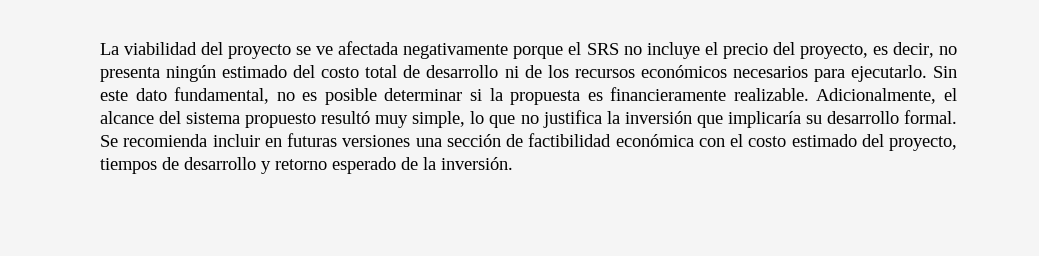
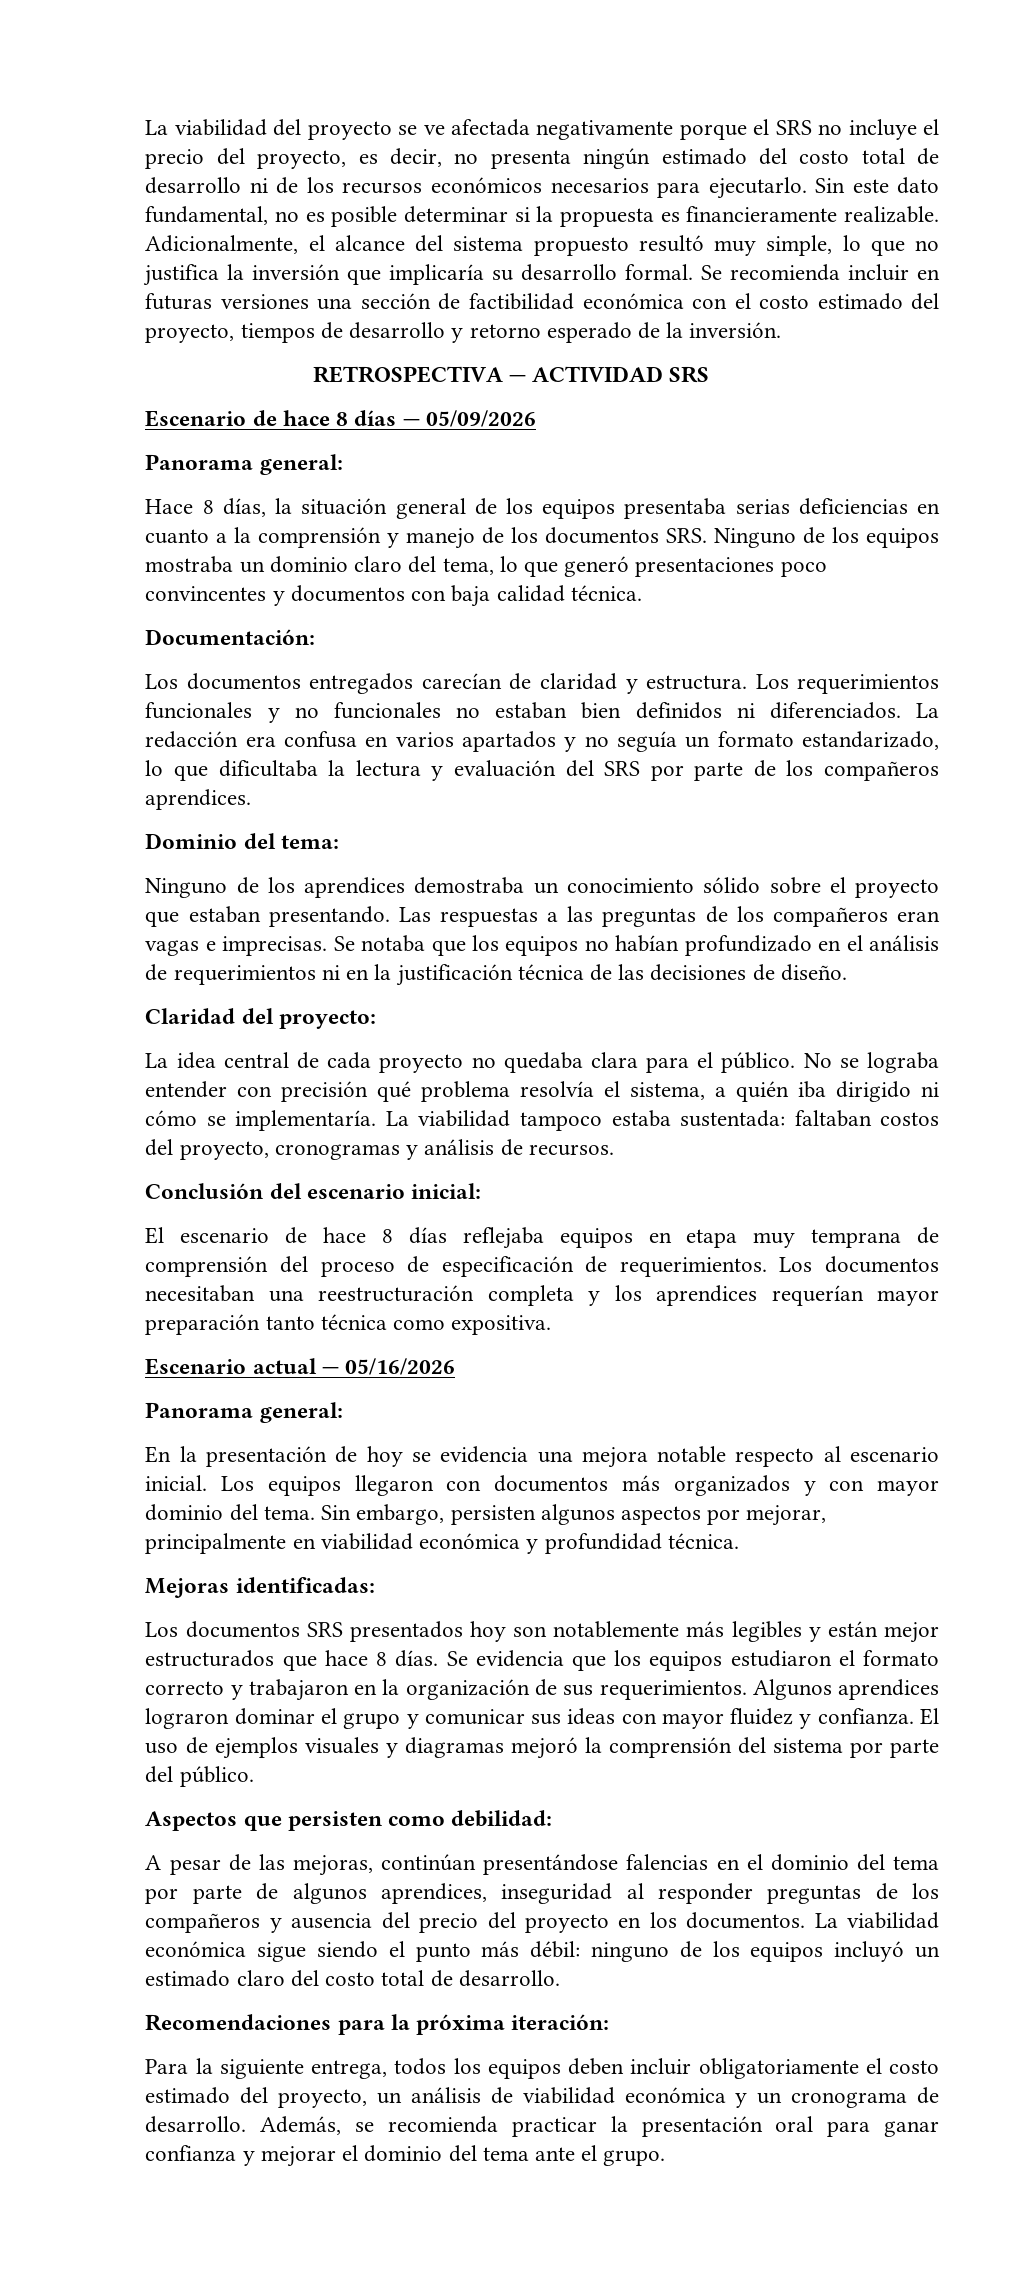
(514, 163) none -> [312,366,710,383] [145,410,536,427] [145,454,343,475] [145,498,940,519] [145,527,939,549] [145,556,827,577] [145,585,642,607] [145,629,316,645] [145,673,939,694] [145,702,939,723] [145,731,939,752] [145,760,940,781] [145,789,252,810] [145,833,339,849] [145,877,939,898] [145,906,941,927] [145,935,939,956] [145,964,847,986] [145,1008,376,1029] [145,1052,939,1073] [145,1081,939,1102] [145,1110,939,1131] [145,1139,614,1160] [145,1183,482,1199] [145,1227,940,1249] [145,1256,940,1277] [145,1285,940,1306] [145,1314,552,1335] [145,1358,456,1375] [145,1402,343,1423] [145,1446,939,1468] [145,1475,939,1496] [145,1504,827,1526] [145,1533,739,1554] [145,1577,375,1598] [145,1621,940,1643] [145,1650,939,1671] [145,1679,939,1701] [145,1708,939,1729] [145,1737,939,1759] [145,1766,254,1787] [145,1810,553,1831] [145,1854,940,1876] [145,1883,939,1904] [145,1912,940,1933] [145,1941,940,1962] [145,1970,560,1987] [145,2014,610,2035] [145,2058,939,2079] [145,2087,939,2108] [145,2116,939,2137] [145,2145,666,2167] // RETROSPECTIVA — ACTIVIDAD SRS // Escenario de hace 8 días — 05/09/2026 // Panorama general: // Hace 8 días, la situación general de los equipos presentaba serias deficiencias en cuanto a la comprensión y manejo de los documentos SRS. Ninguno de los equipos mostraba un dominio claro del tema, lo que generó presentaciones poco convincentes y documentos con baja calidad técnica. // Documentación: // Los documentos entregados carecían de claridad y estructura. Los requerimientos funcionales y no funcionales no estaban bien definidos ni diferenciados. La redacción era confusa en varios apartados y no seguía un formato estandarizado, lo que dificultaba la lectura y evaluación del SRS por parte de los compañeros aprendices. // Dominio del tema: // Ninguno de los aprendices demostraba un conocimiento sólido sobre el proyecto que estaban presentando. Las respuestas a las preguntas de los compañeros eran vagas e imprecisas. Se notaba que los equipos no habían profundizado en el análisis de requerimientos ni en la justificación técnica de las decisiones de diseño. // Claridad del proyecto: // La idea central de cada proyecto no quedaba clara para el público. No se lograba entender con precisión qué problema resolvía el sistema, a quién iba dirigido ni cómo se implementaría. La viabilidad tampoco estaba sustentada: faltaban costos del proyecto, cronogramas y análisis de recursos. // Conclusión del escenario inicial: // El escenario de hace 8 días reflejaba equipos en etapa muy temprana de comprensión del proceso de especificación de requerimientos. Los documentos necesitaban una reestructuración completa y los aprendices requerían mayor preparación tanto técnica como expositiva. // Escenario actual — 05/16/2026 // Panorama general: // En la presentación de hoy se evidencia una mejora notable respecto al escenario inicial. Los equipos llegaron con documentos más organizados y con mayor dominio del tema. Sin embargo, persisten algunos aspectos por mejorar, principalmente en viabilidad económica y profundidad técnica. // Mejoras identificadas: // Los documentos SRS presentados hoy son notablemente más legibles y están mejor estructurados que hace 8 días. Se evidencia que los equipos estudiaron el formato correcto y trabajaron en la organización de sus requerimientos. Algunos aprendices lograron dominar el grupo y comunicar sus ideas con mayor fluidez y confianza. El uso de ejemplos visuales y diagramas mejoró la comprensión del sistema por parte del público. // Aspectos que persisten como debilidad: // A pesar de las mejoras, continúan presentándose falencias en el dominio del tema por parte de algunos aprendices, inseguridad al responder preguntas de los compañeros y ausencia del precio del proyecto en los documentos. La viabilidad económica sigue siendo el punto más débil: ninguno de los equipos incluyó un estimado claro del costo total de desarrollo. // Recomendaciones para la próxima iteración: // Para la siguiente entrega, todos los equipos deben incluir obligatoriamente el costo estimado del proyecto, un análisis de viabilidad económica y un cronograma de desarrollo. Además, se recomienda practicar la presentación oral para ganar confianza y mejorar el dominio del tema ante el grupo.

